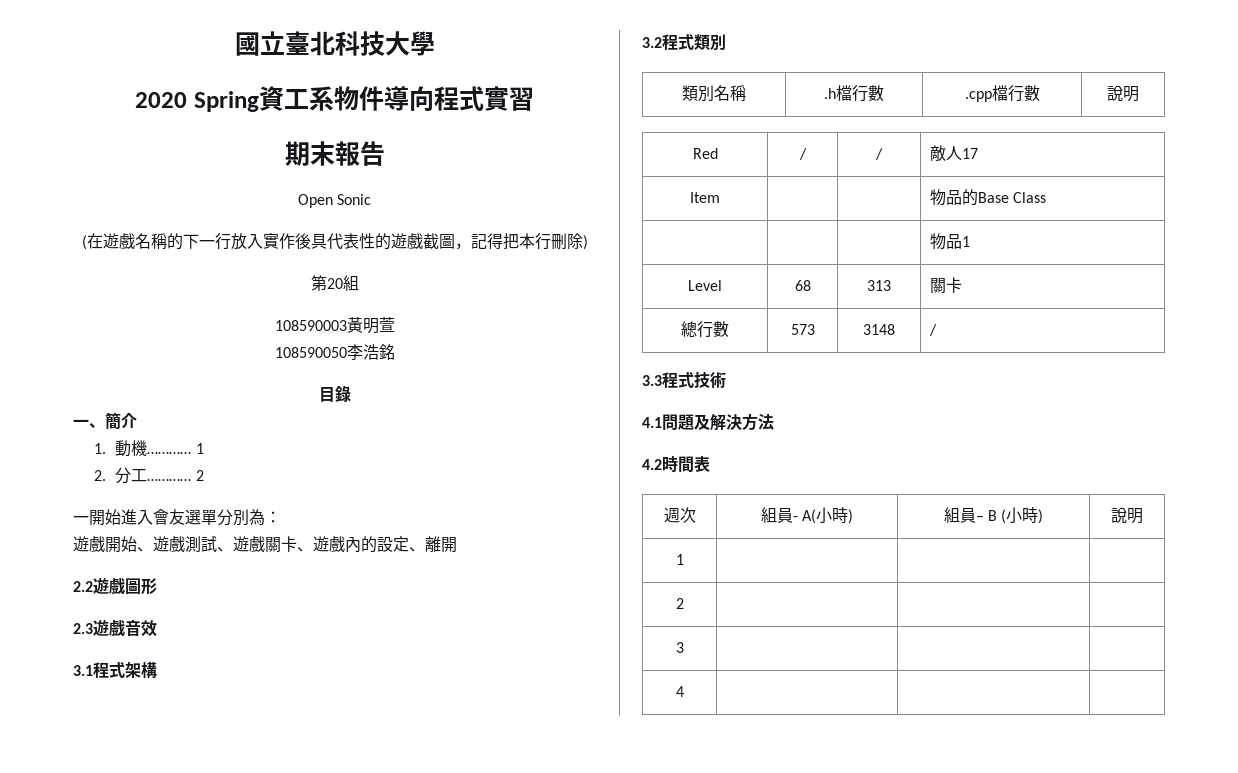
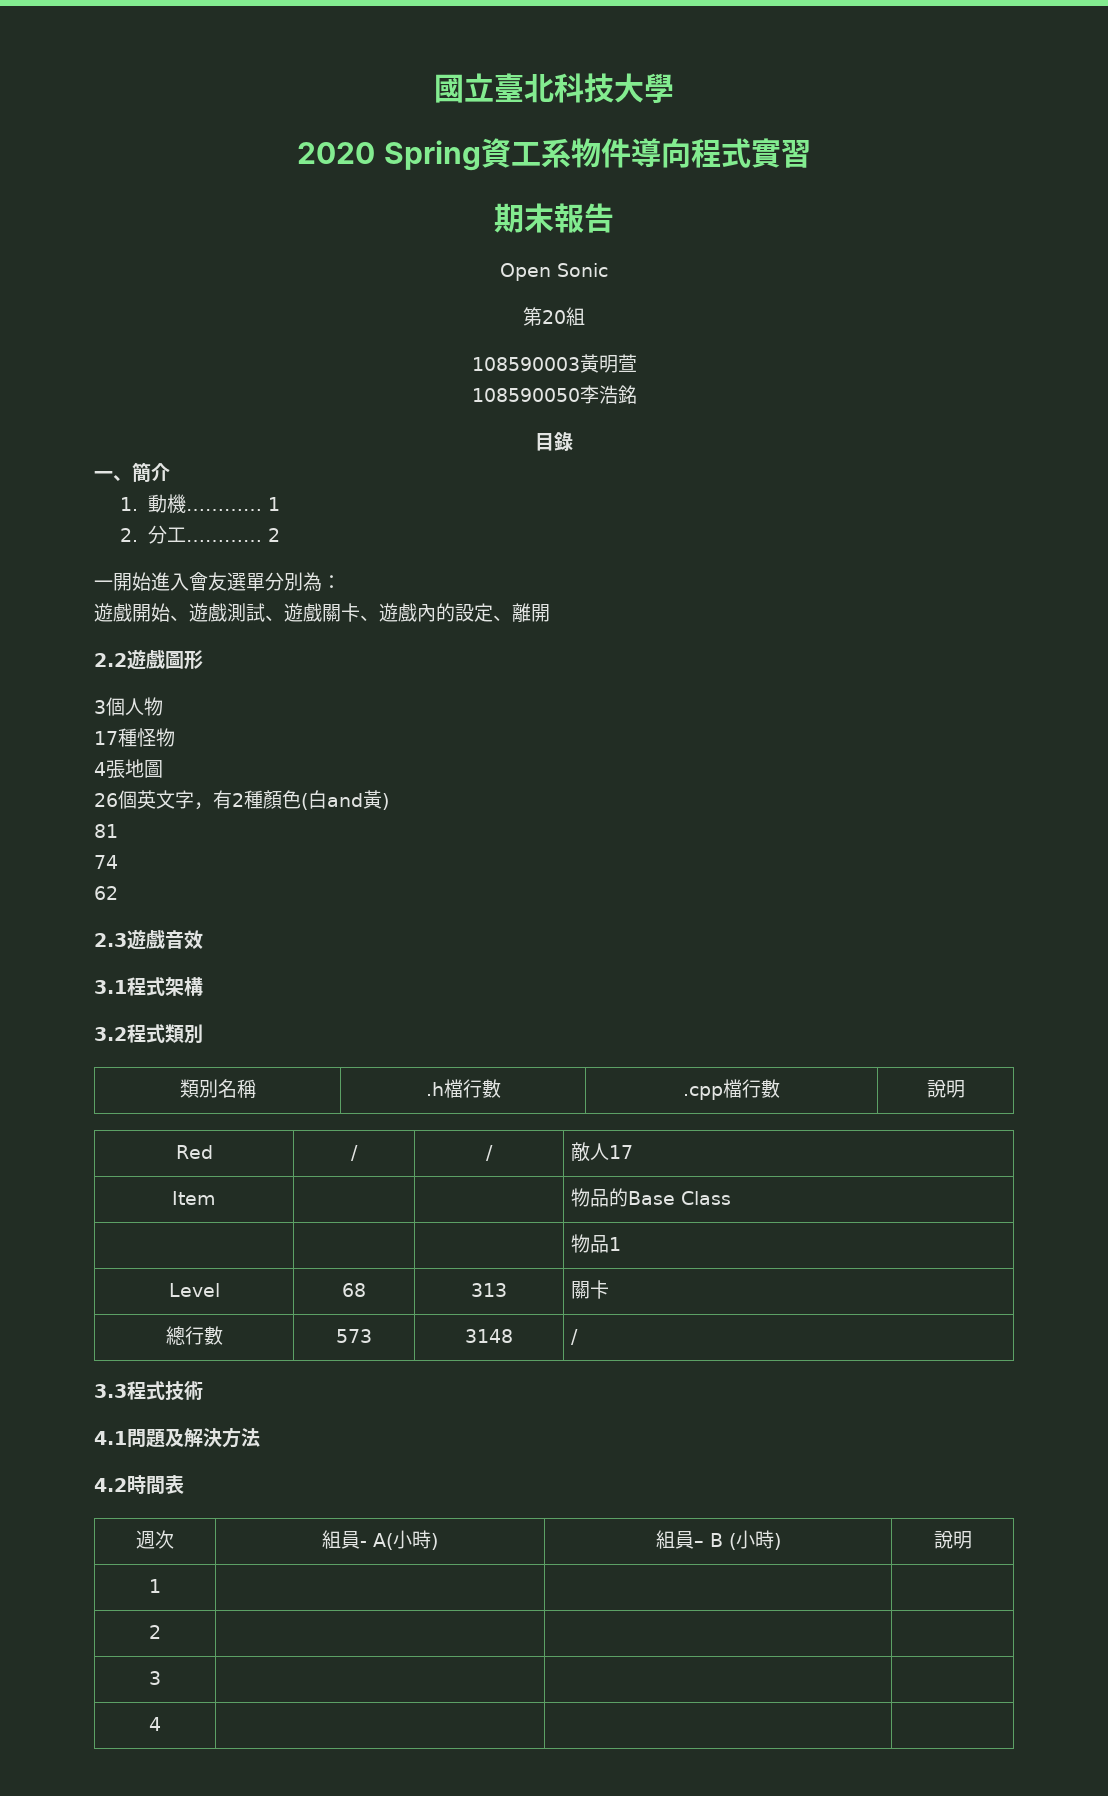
[81,233,588,250] // (在遊戲名稱的下一行放入實作後具代表性的遊戲截圖，記得把本行刪除) -> (608, 270) none
(157, 586) none -> [94,697,163,716] [94,728,175,747] [94,759,163,779] [94,790,389,810] [94,824,118,838] [94,855,118,869] [94,886,118,900] // 3個人物 // 17種怪物 // 4張地圖 // 26個英文字，有2種顏色(白and黃) // 81 // 74 // 62

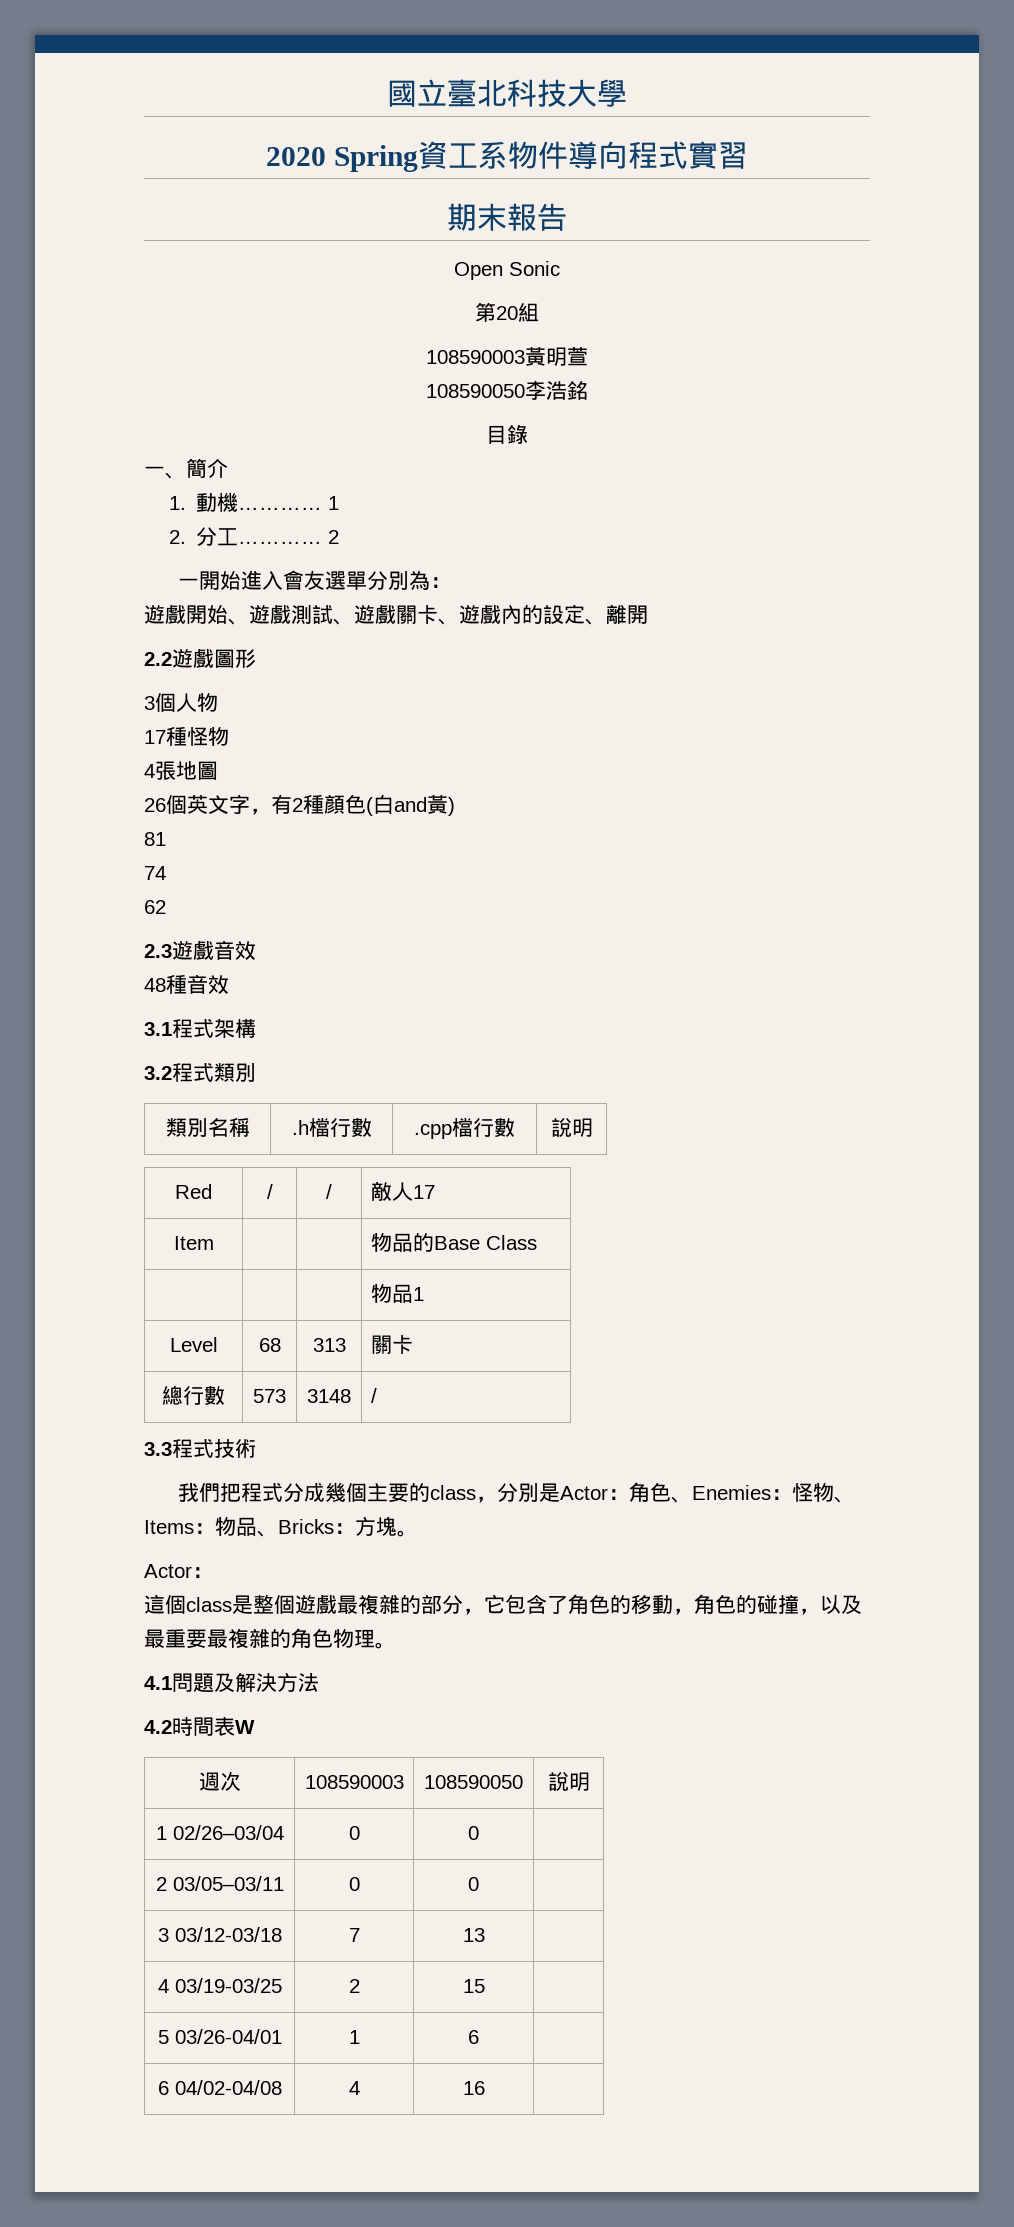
(203, 939) none -> [144,974,229,994] // 48種音效
(203, 1390) none -> [177,1482,855,1503] [144,1516,418,1537] [144,1564,213,1578] [144,1594,862,1615] [144,1628,396,1649] // 我們把程式分成幾個主要的class，分別是Actor：角色、Enemies：怪物、Items：物品、Bricks：方塊。 // Actor： // 這個class是整個遊戲最複雜的部分，它包含了角色的移動，角色的碰撞，以及最重要最複雜的角色物理。
(184, 1484) none -> [235,1720,255,1734] W
[322,1530,438,1550] [655,1530,781,1550] [933,1531,972,1549] [149,1579,161,1593] [149,1625,161,1639] [149,1671,161,1685] [149,1717,161,1731] 組員- A(小時) | 組員– B (小時) | 說明 // 1 | | | // 2 | | | // 3 | | | // 4 | | -> [304,1775,404,1789] [424,1775,523,1789] [547,1772,590,1791] [155,1825,284,1840] [348,1826,360,1840] [468,1826,479,1840] [155,1876,284,1891] [348,1877,360,1891] [468,1877,479,1891] [157,1927,282,1942] [348,1928,360,1942] [462,1928,485,1942] [157,1978,282,1993] [348,1979,360,1993] [462,1979,485,1993] [157,2029,282,2044] [348,2030,360,2044] [468,2030,479,2044] [157,2080,282,2095] [348,2081,360,2095] [462,2081,485,2095] 108590003 | 108590050 | 說明 // 1 02/26–03/04 | 0 | 0 | // 2 03/05–03/11 | 0 | 0 | // 3 03/12-03/18 | 7 | 13 | // 4 03/19-03/25 | 2 | 15 | // 5 03/26-04/01 | 1 | 6 | // 6 04/02-04/08 | 4 | 16

